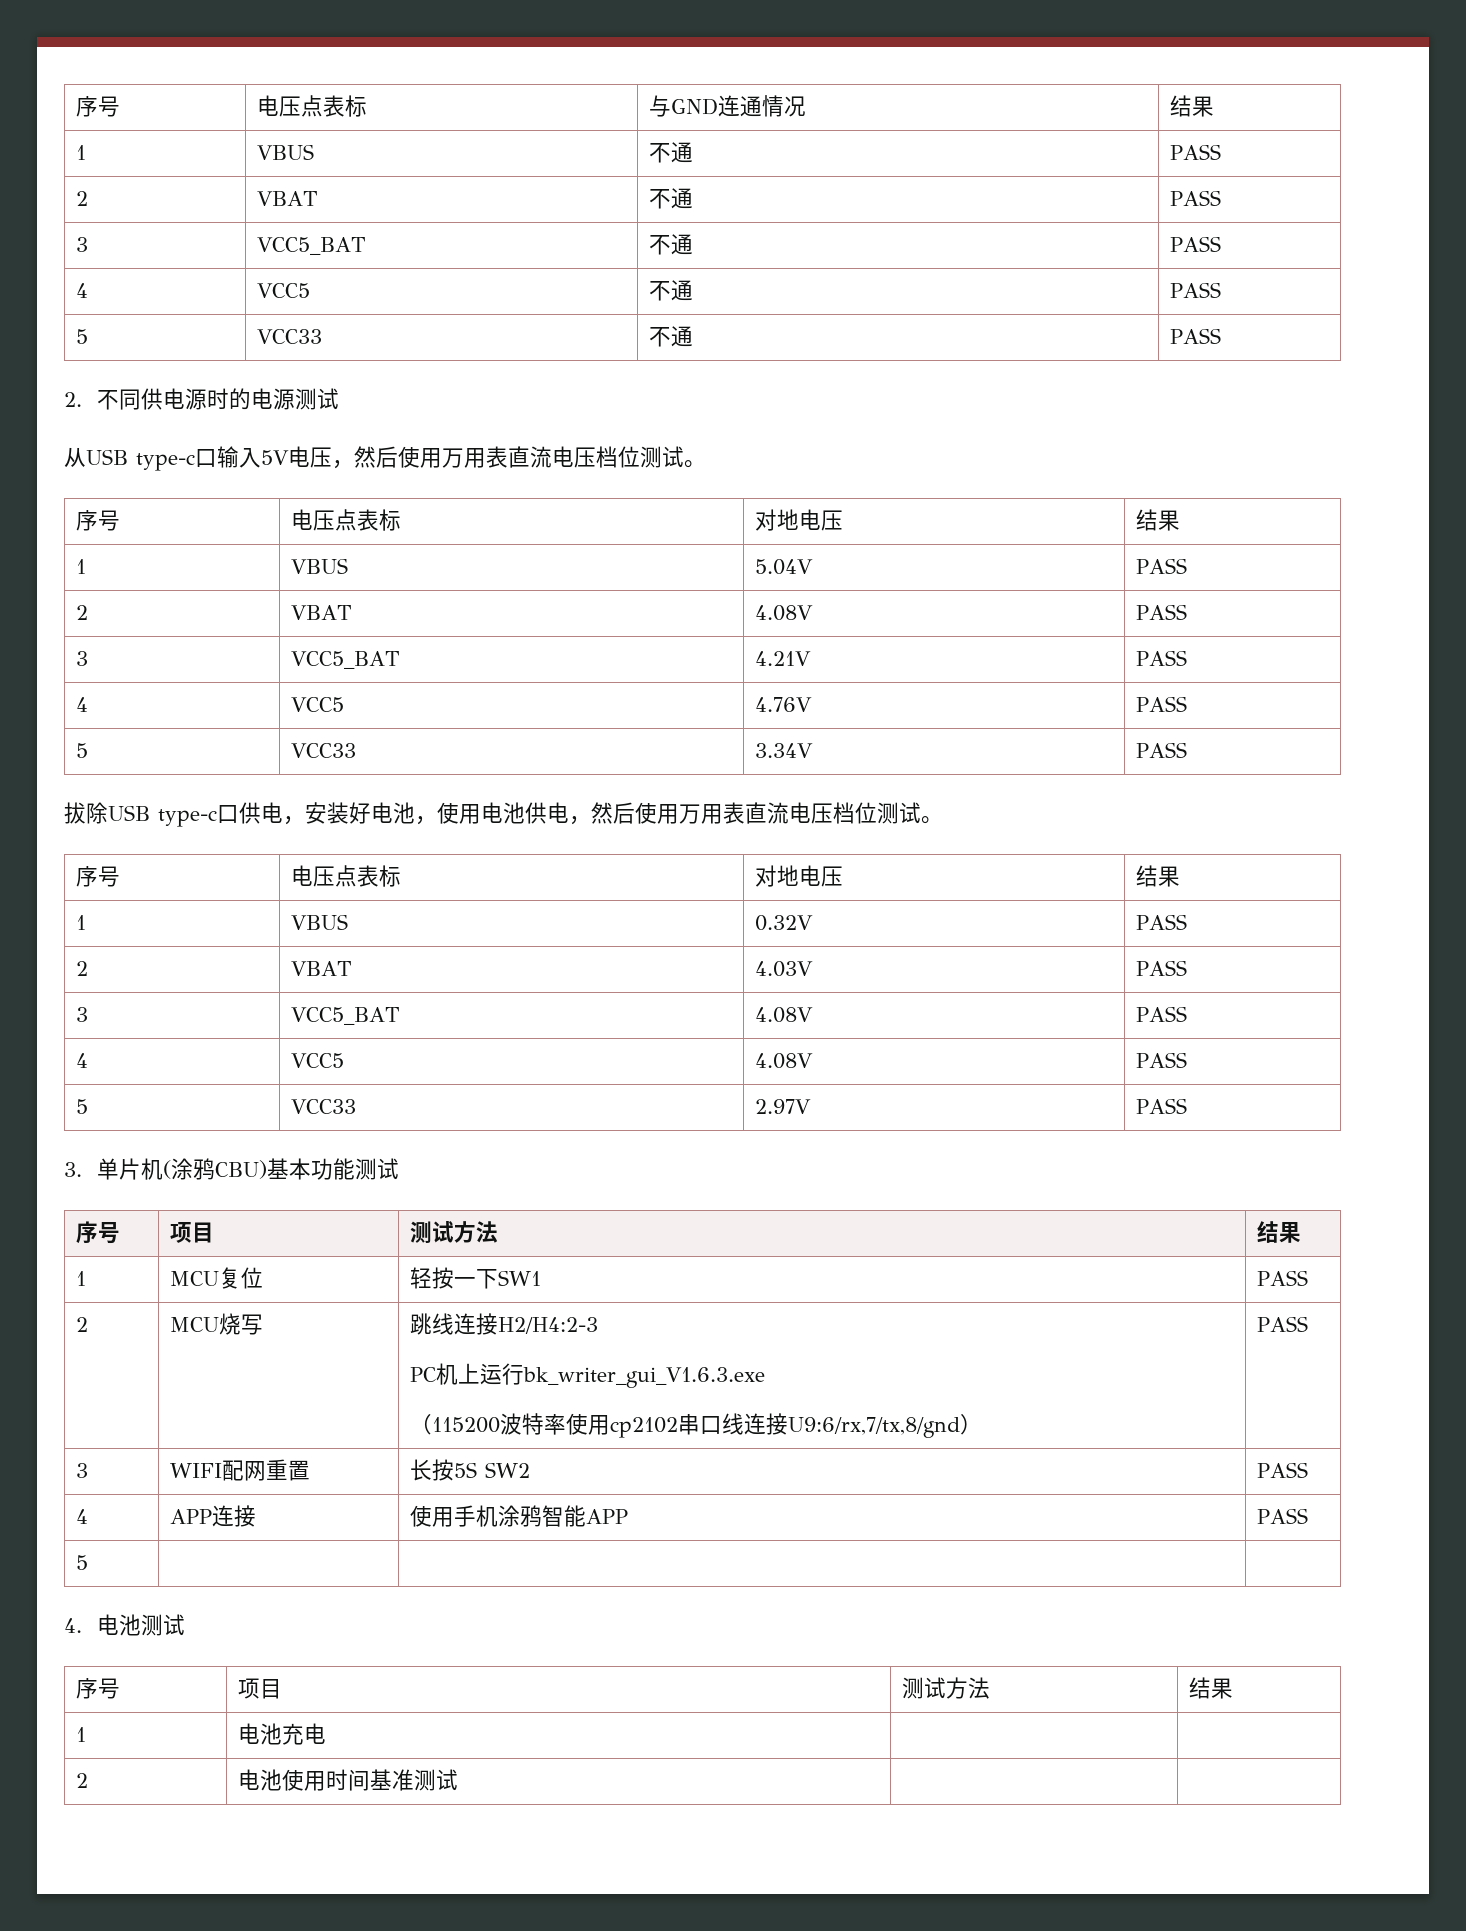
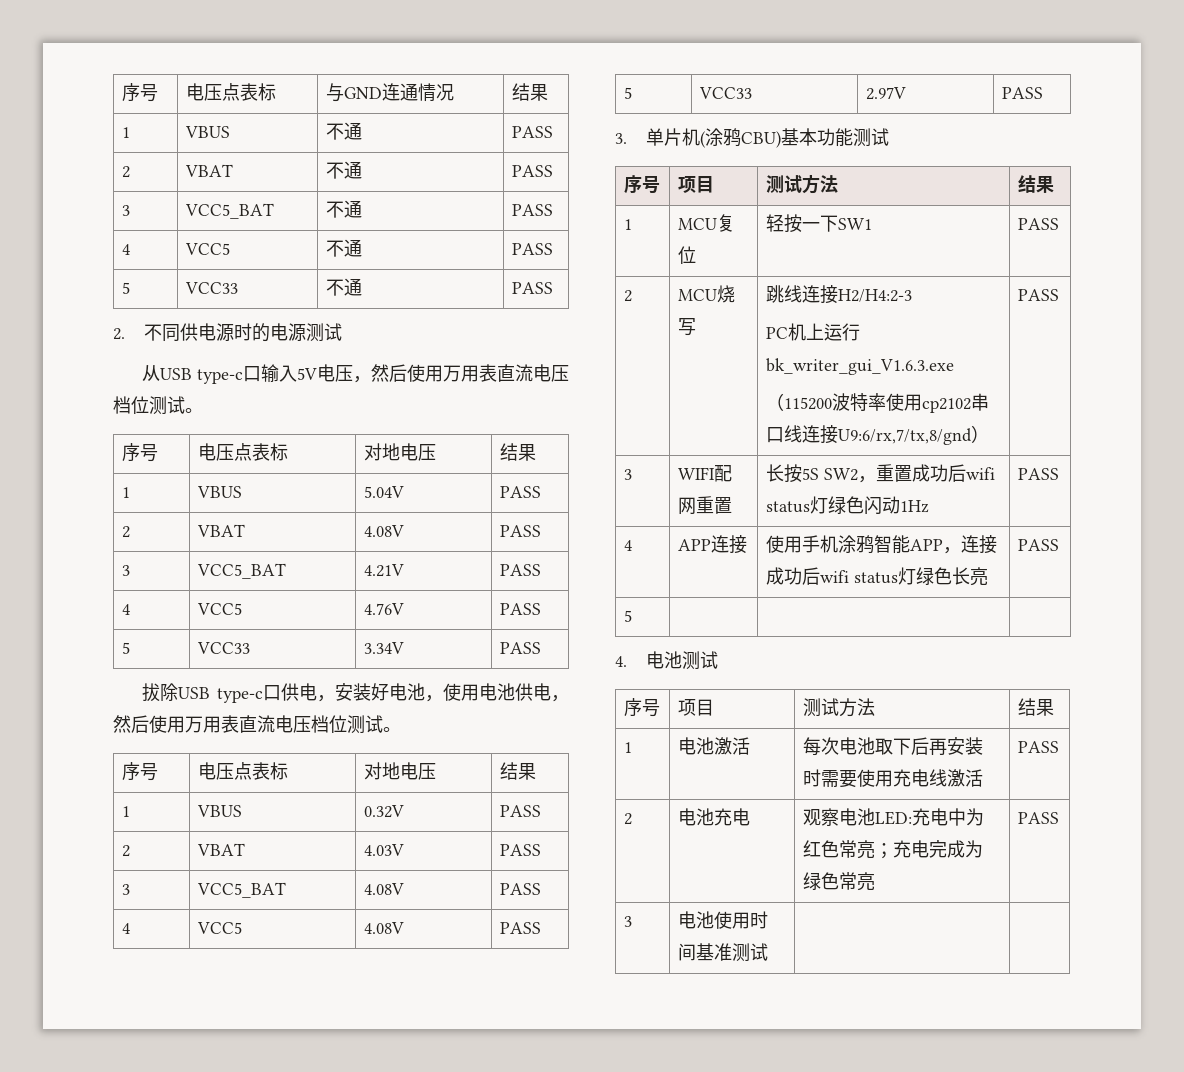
(530, 1470) none -> [858,464,996,483] [766,496,930,514] ，重置成功后wifi status灯绿色闪动1Hz
(628, 1516) none -> [943,535,998,554] [766,567,989,586] ，连接成功后wifi status灯绿色长亮
[281,1723,326,1745] [75,1773,88,1788] 充电 | | // 2 -> [714,737,751,755] [803,737,984,756] [803,769,984,788] [1018,741,1060,753] [624,813,633,825] [678,808,751,826] [803,808,985,827] [803,840,984,859] [803,872,876,891] [1018,812,1060,824] [624,916,633,927] 激活 | 每次电池取下后再安装时需要使用充电线激活 | PASS // 2 | 电池充电 | 观察电池LED:充电中为红色常亮；充电完成为绿色常亮 | PASS // 3

